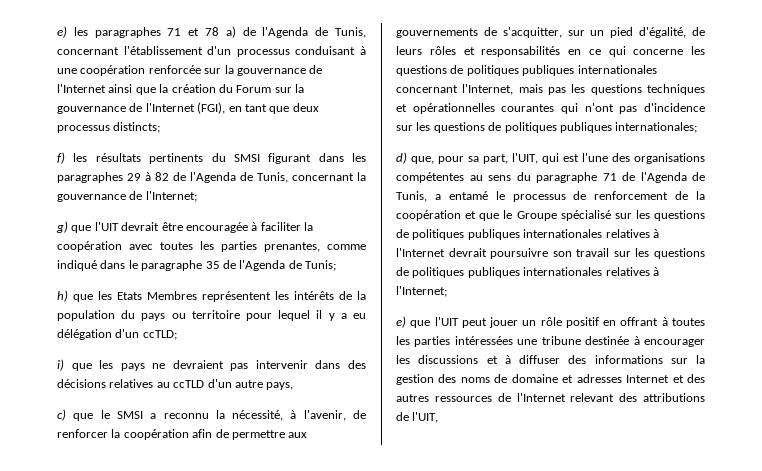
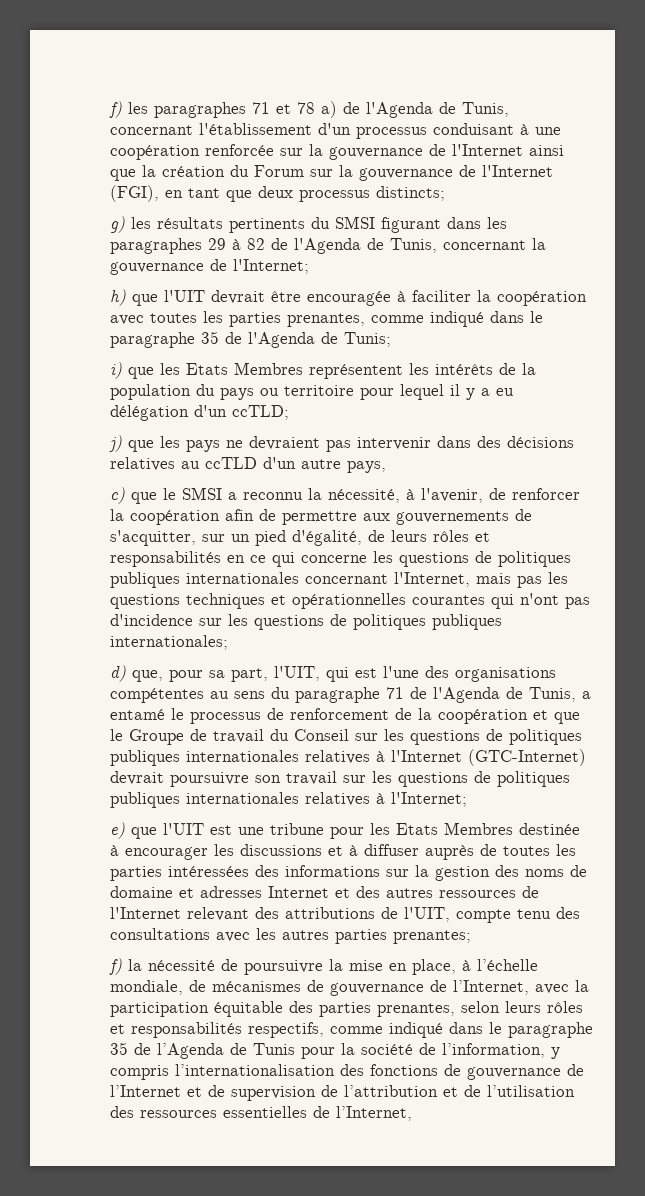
[57,26,67,38] e) -> [109,101,122,118] f)
[57,152,65,164] f) -> [110,216,125,233] g)
[56,221,68,233] g) -> [110,289,126,306] h)
[57,290,68,302] h) -> [110,362,122,379] i)
[57,359,64,371] i) -> [109,435,122,452] j)
[560,210,611,221] spécialisé -> [190,729,349,743] de travail du Conseil
(445, 252) none -> [468,749,586,766] (GTC-Internet)
[461,317,705,328] [396,336,581,347] peut jouer un rôle positif en offrant à toutes les parties intéressées une tribune -> [210,822,513,839] est une tribune pour les Etats Membres
(560, 359) none -> [425,844,576,860] [110,866,249,881] auprès de toutes les parties intéressées
(439, 417) none -> [456,907,580,923] [110,928,471,944] [109,958,538,975] [110,980,589,996] [110,1001,583,1017] [110,1022,593,1038] [110,1042,560,1059] [110,1064,584,1080] [110,1085,575,1101] [110,1106,412,1121] compte tenu des consultations avec les autres parties prenantes; // f) la nécessité de poursuivre la mise en place, à l’échelle mondiale, de mécanismes de gouvernance de l’Internet, avec la participation équitable des parties prenantes, selon leurs rôles et responsabilités respectifs, comme indiqué dans le paragraphe 35 de l’Agenda de Tunis pour la société de l’information, y compris l’internationalisation des fonctions de gouvernance de l’Internet et de supervision de l’attribution et de l’utilisation des ressources essentielles de l’Internet,

